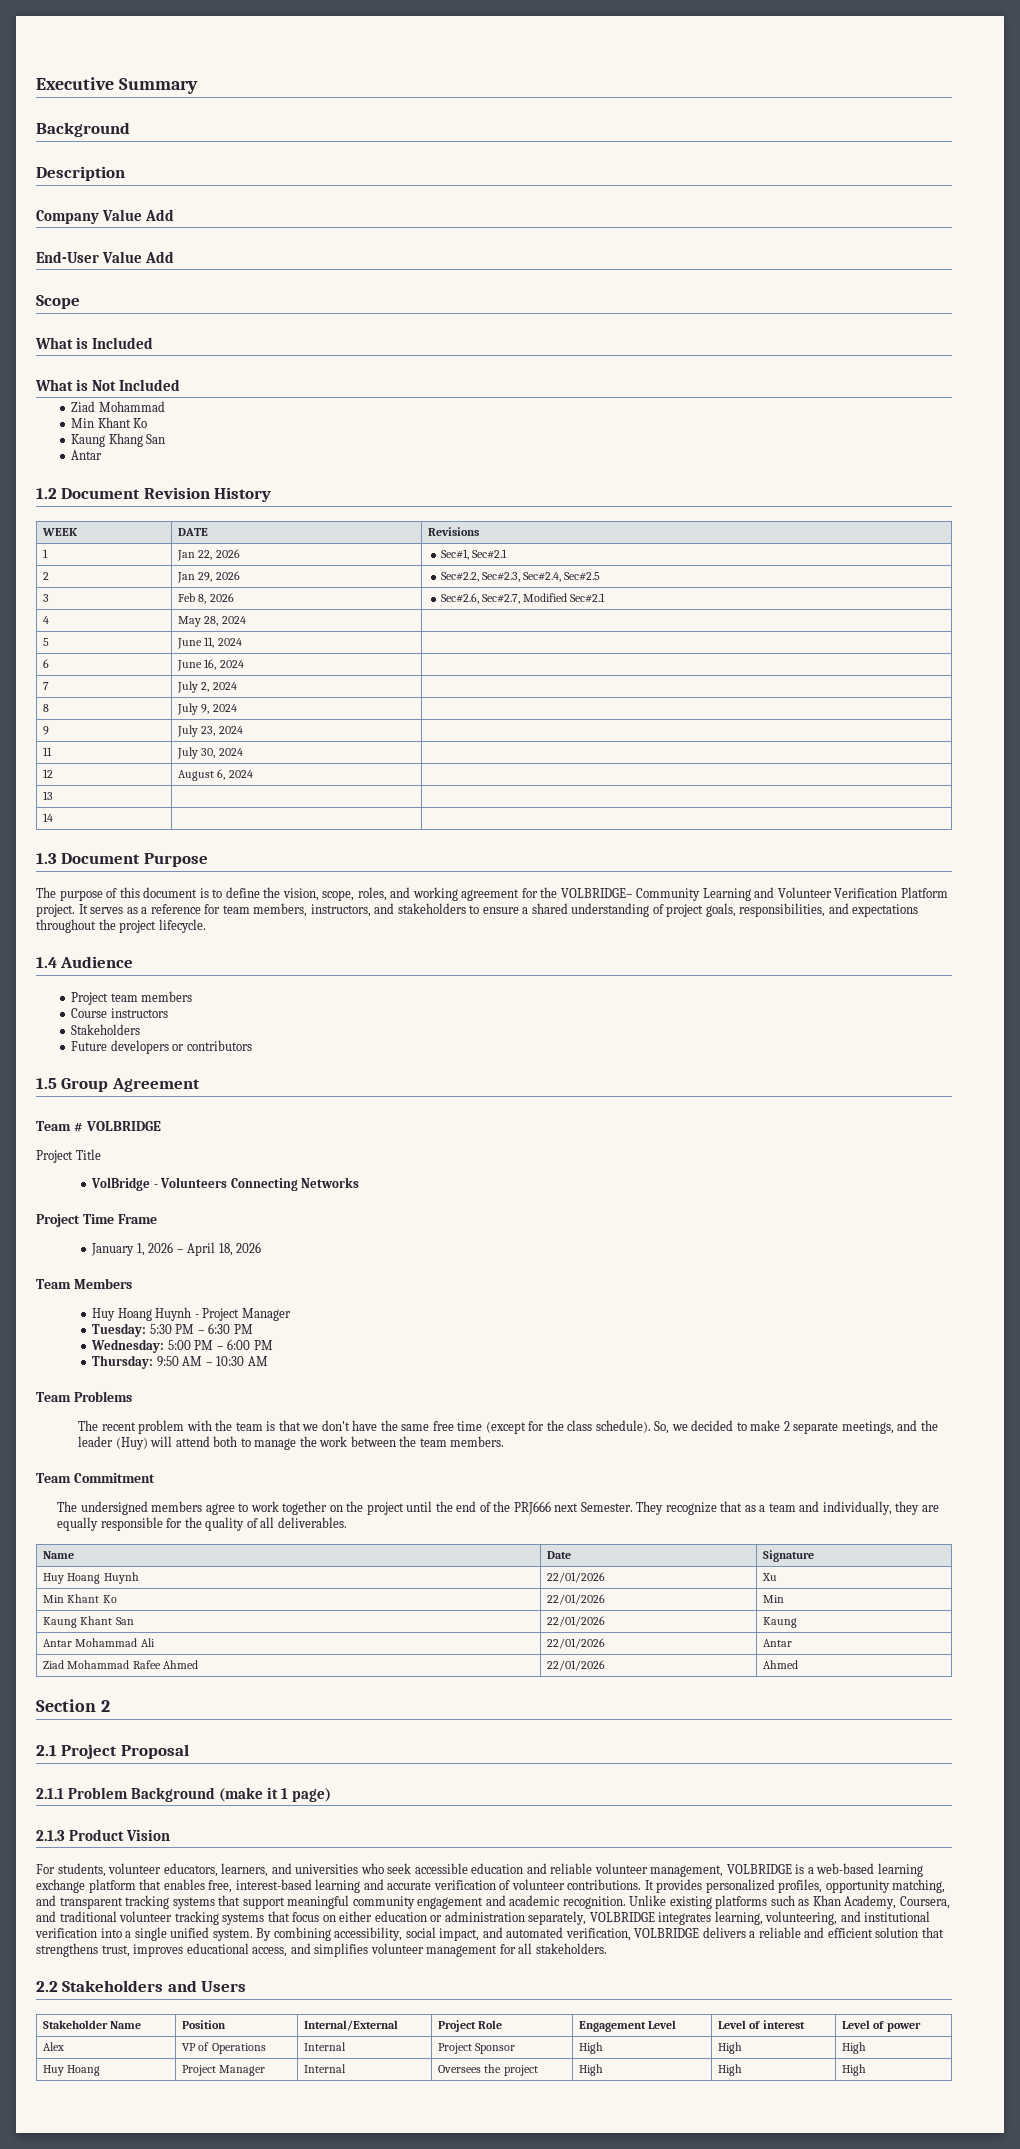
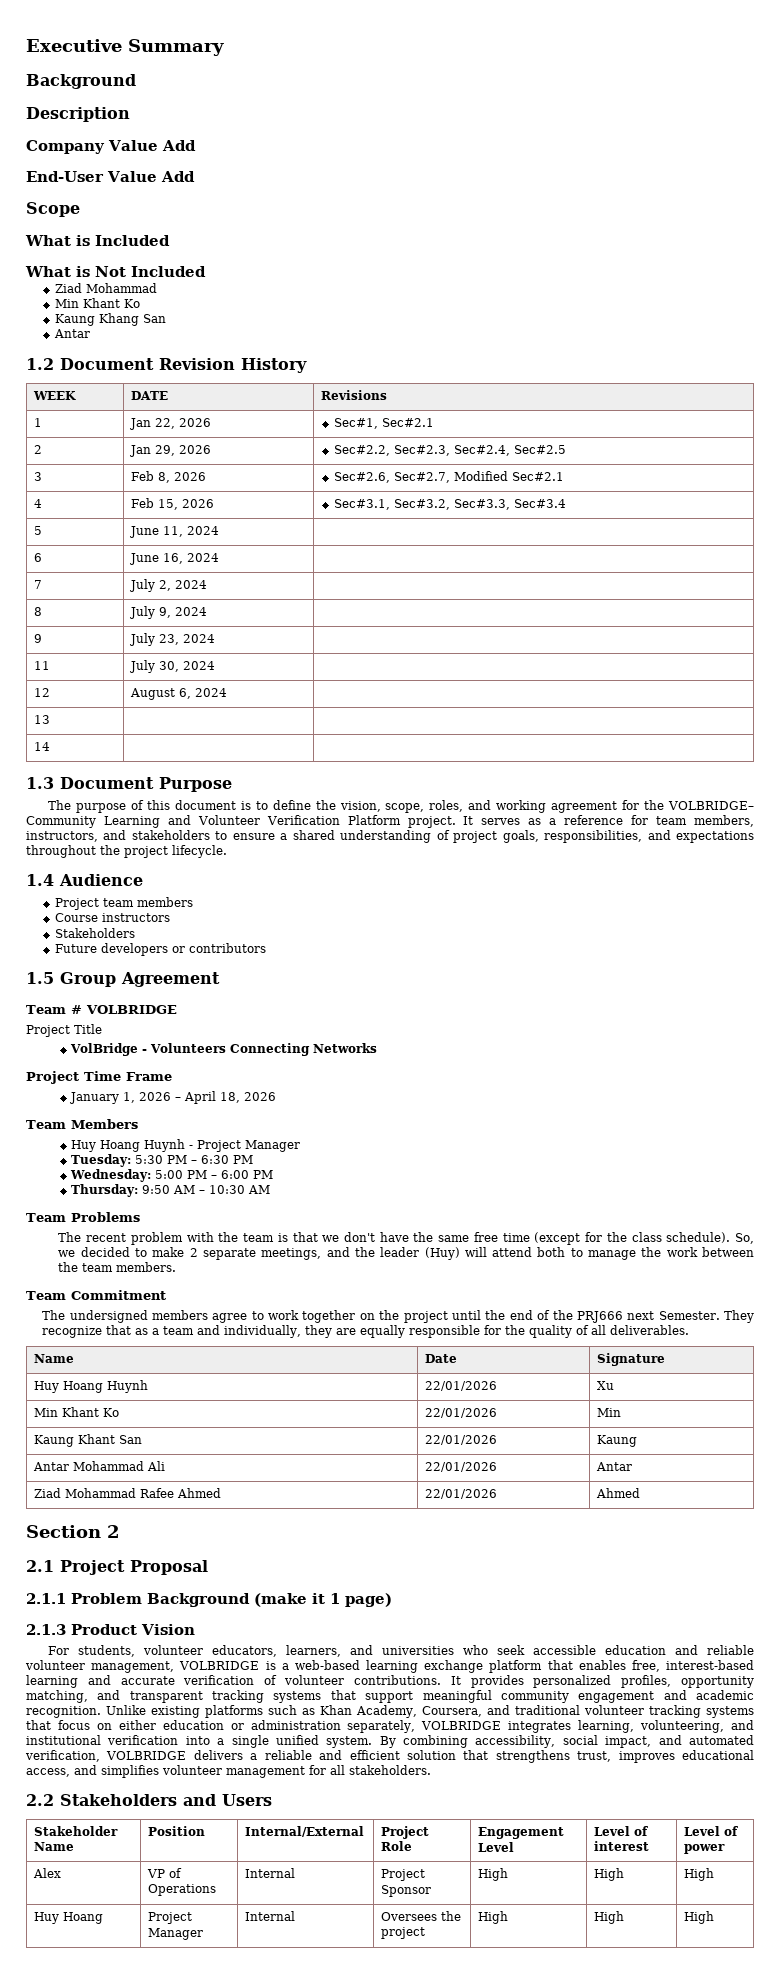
[178,616,246,627] May 28, 2024 | -> [131,498,215,510] [333,499,566,510] Feb 15, 2026 | Sec#3.1, Sec#3.2, Sec#3.3, Sec#3.4

